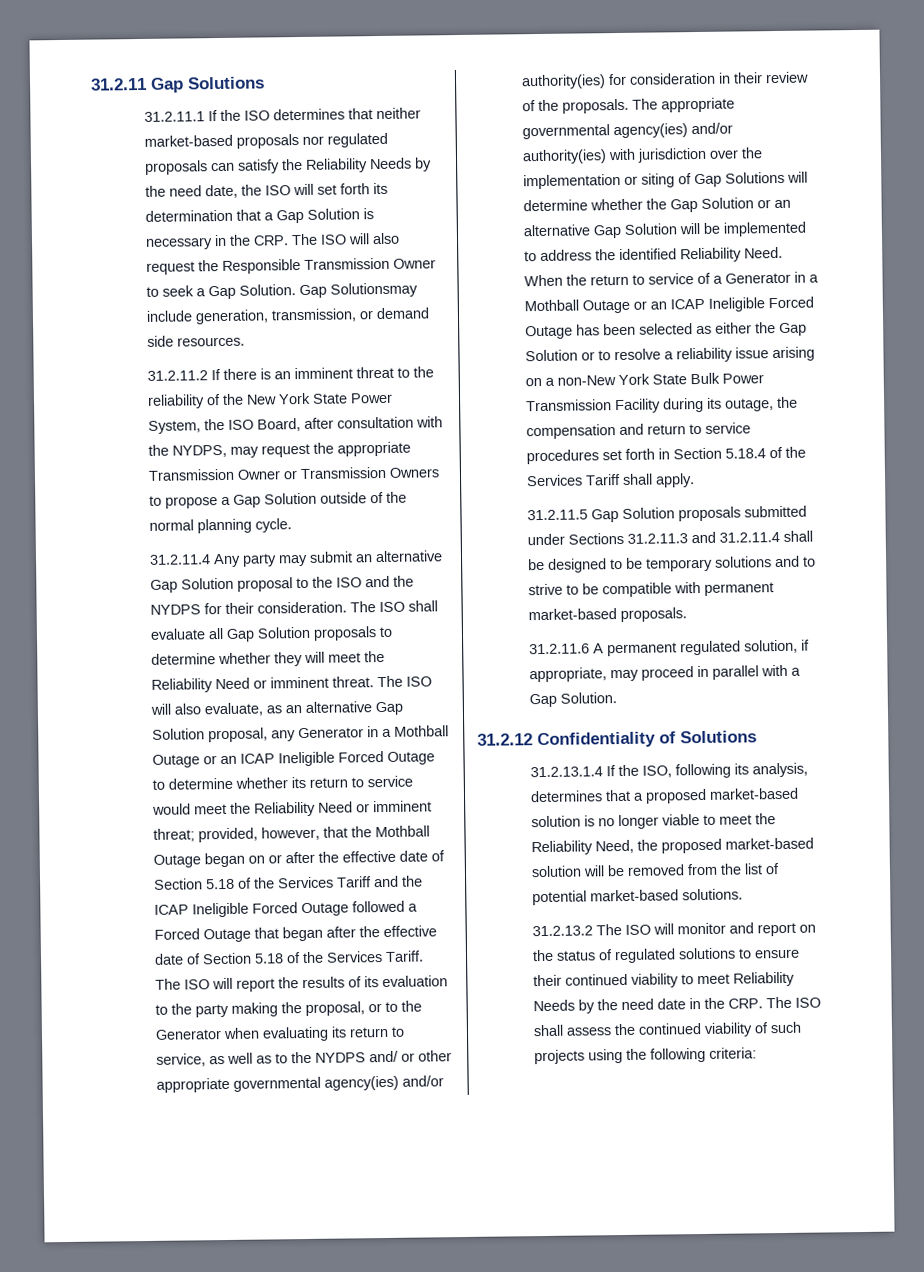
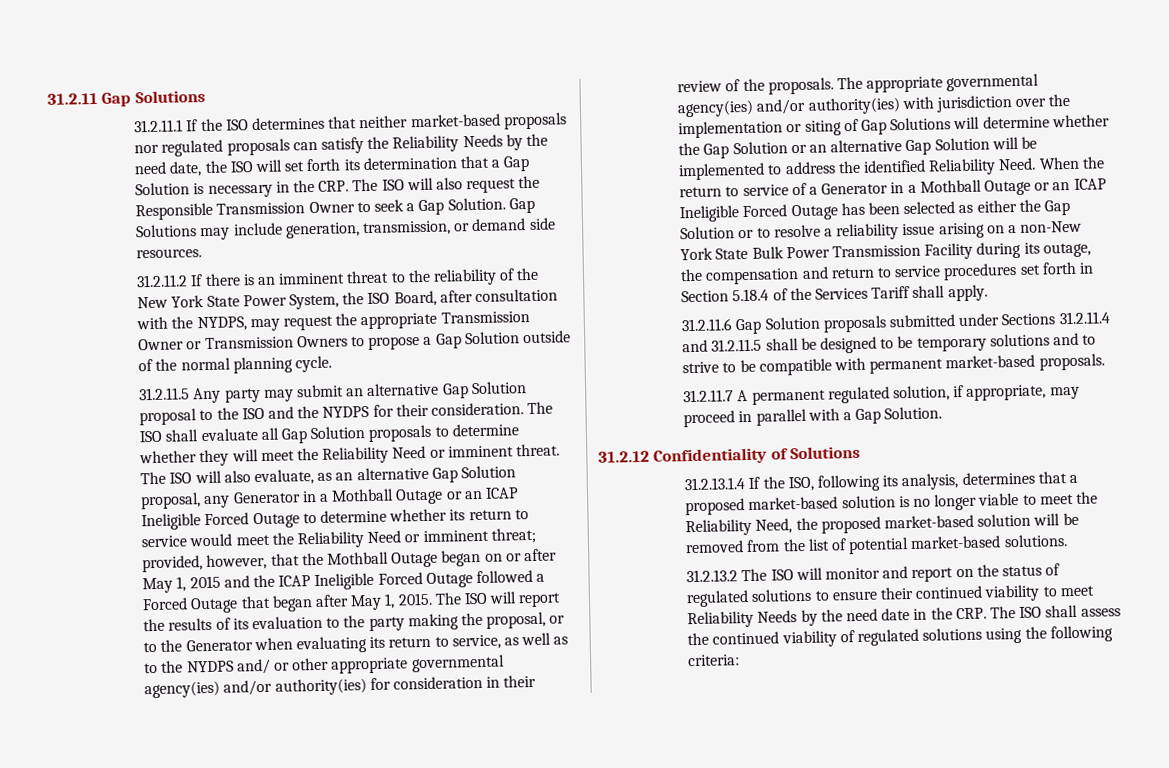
[330,282,419,298] Solutionsmay -> [135,224,231,241] Solutions may
[149,554,212,565] 31.2.11.4 -> [139,387,191,401] 31.2.11.5
[318,850,446,863] [154,876,373,890] the effective date of Section 5.18 of the Services Tariff -> [142,575,221,594] May 1, 2015
[359,925,438,938] [154,950,425,965] the effective date of Section 5.18 of the Services Tariff. -> [350,592,433,611] May 1, 2015.
[527,509,589,521] 31.2.11.5 -> [681,318,734,332] 31.2.11.6
[627,531,781,544] 31.2.11.3 and 31.2.11.4 -> [1058,311,1110,325] [682,338,763,353] 31.2.11.4 and 31.2.11.5
[529,643,591,655] 31.2.11.6 -> [683,389,735,403] 31.2.11.7
[770,1021,803,1034] [534,1049,586,1065] such projects -> [857,627,983,646] regulated solutions

